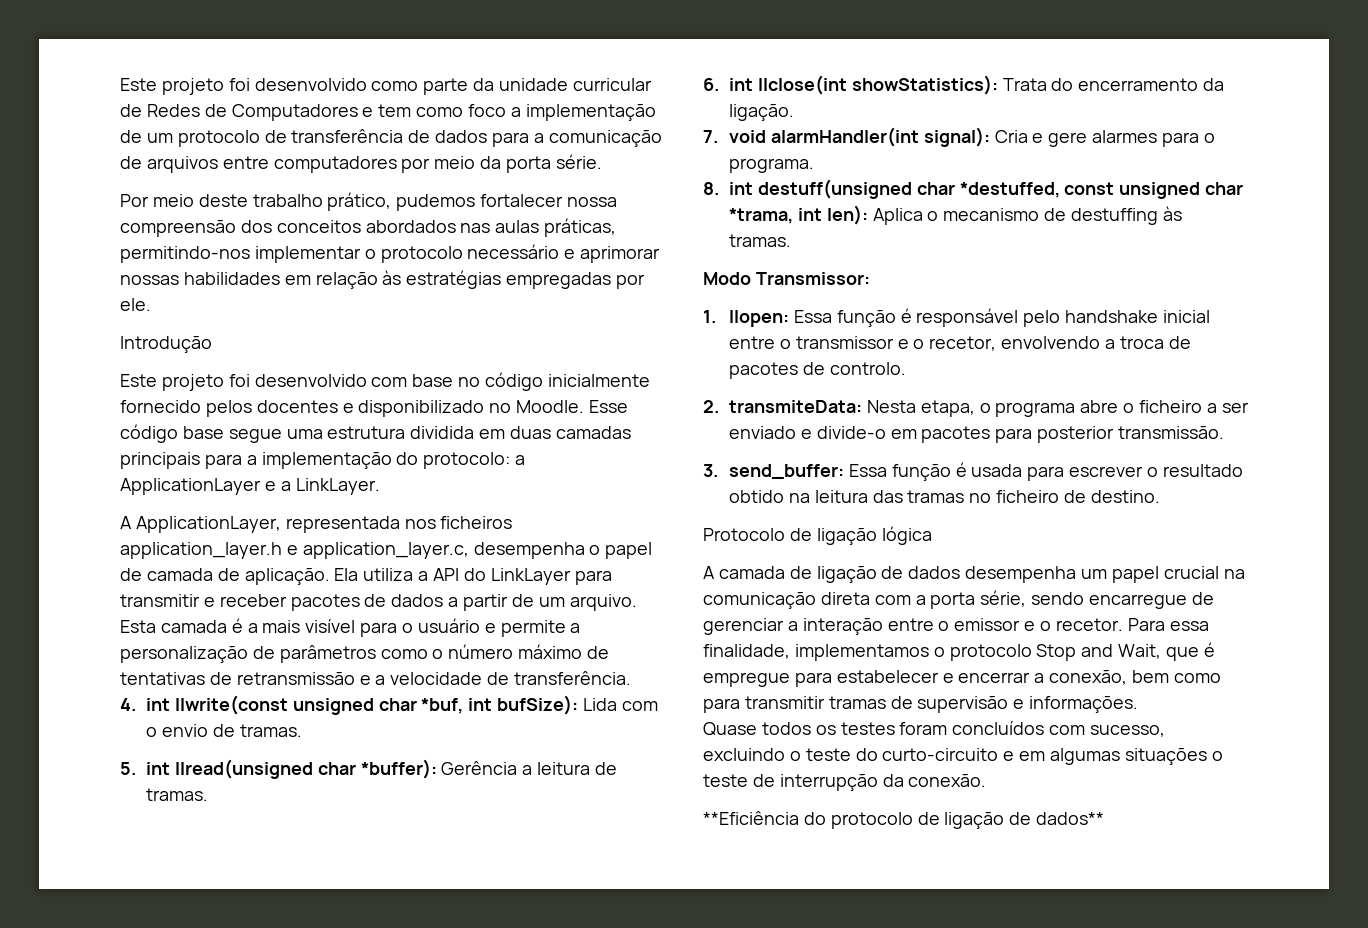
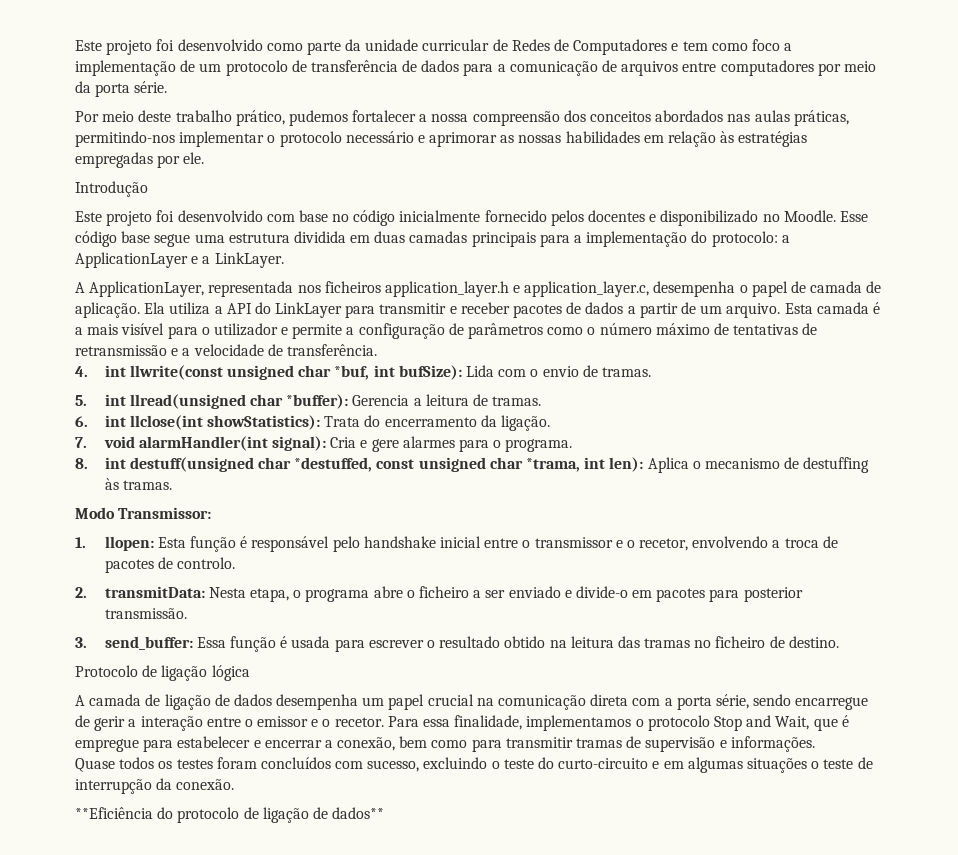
(564, 200) none -> [419,114,428,122] a
(661, 254) none -> [500,135,515,143] as
[417,618,480,633] usuário -> [213,323,278,336] utilizador
[120,646,248,663] personalização -> [358,323,445,339] configuração
[441,761,518,775] Gerência -> [352,395,410,406] Gerencia
[793,310,832,323] Essa -> [157,537,186,548] Esta
[728,400,862,413] transmiteData: -> [104,586,205,598] transmitData:
[703,618,784,635] gerenciar -> [94,716,126,731] gerir

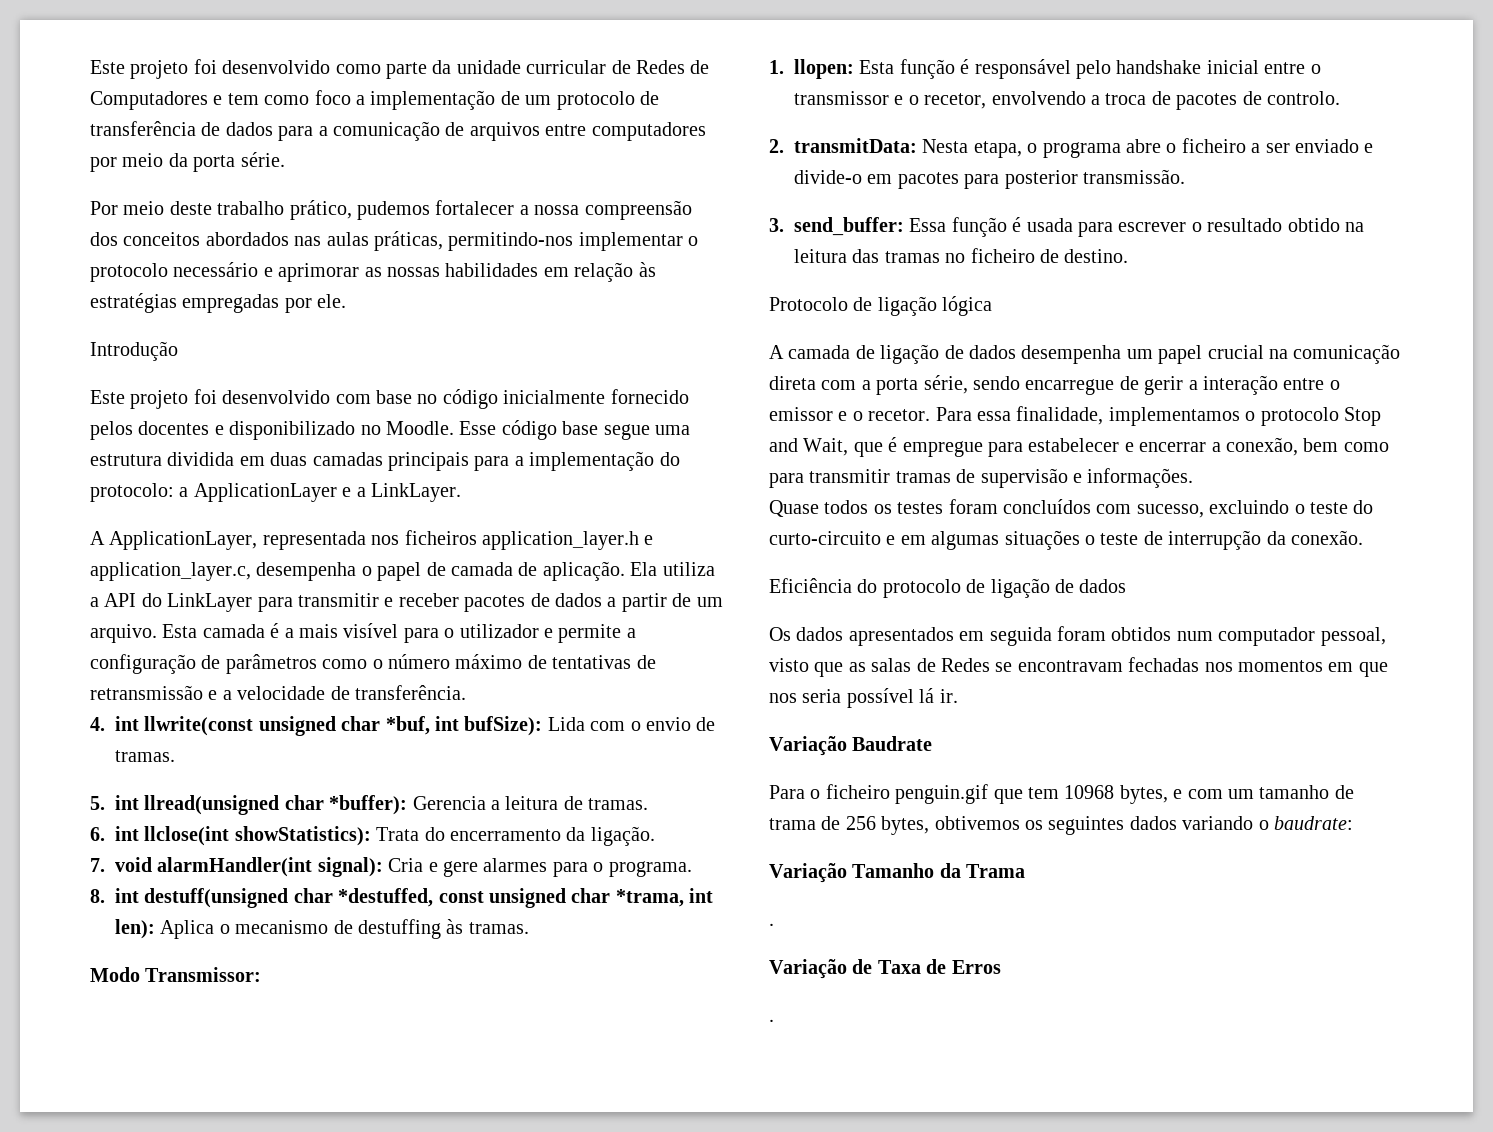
[75,807,153,819] **Eficiência -> [769,578,852,593] Eficiência
[332,807,385,819] dados** -> [1079,579,1127,593] [769,626,1386,646] [769,657,1388,677] [769,688,958,708] [769,736,933,756] [769,784,1354,804] [769,816,1353,835] [769,863,1026,883] [769,923,774,926] [769,959,1001,979] [769,1019,774,1022] dados // Os dados apresentados em seguida foram obtidos num computador pessoal, visto que as salas de Redes se encontravam fechadas nos momentos em que nos seria possível lá ir. // Variação Baudrate // Para o ficheiro penguin.gif que tem 10968 bytes, e com um tamanho de trama de 256 bytes, obtivemos os seguintes dados variando o baudrate: // Variação Tamanho da Trama // . // Variação de Taxa de Erros // .

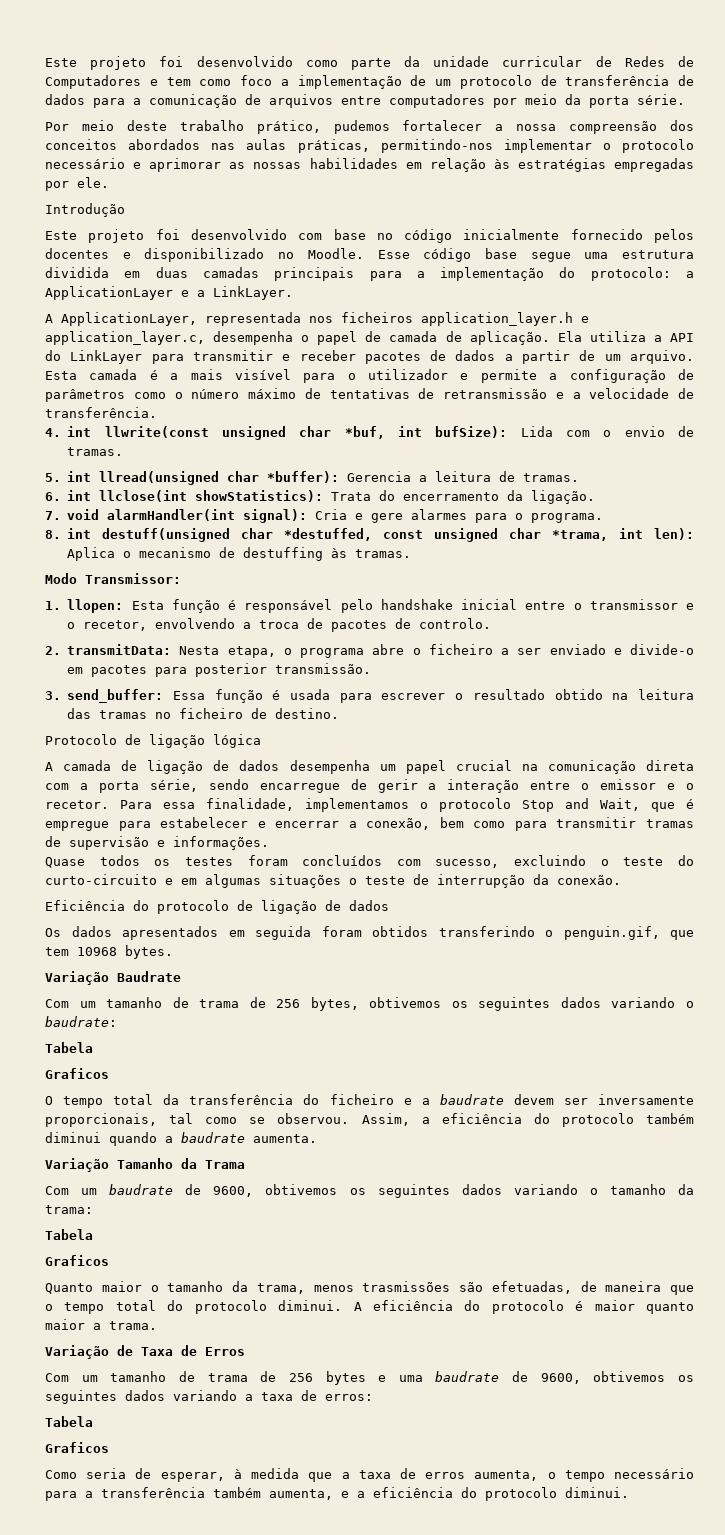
[1176,627,1386,646] [769,657,1388,677] [769,688,958,708] [769,736,933,756] [769,784,1223,804] num computador pessoal, visto que as salas de Redes se encontravam fechadas nos momentos em que nos seria possível lá ir. // Variação Baudrate // Para o ficheiro penguin.gif que tem 10968 bytes, e com -> [438,926,694,940] [45,945,173,959] [45,971,181,985] [45,999,69,1008] transferindo o penguin.gif, que tem 10968 bytes. // Variação Baudrate // Com
[769,863,1026,883] [769,923,774,926] Variação Tamanho da Trama // . -> [45,1042,93,1053] [45,1068,109,1079] [45,1094,694,1108] [45,1113,695,1127] [45,1132,317,1146] [45,1158,245,1172] [45,1184,695,1198] [45,1205,93,1214] [45,1229,93,1240] [45,1255,109,1266] [45,1281,694,1295] [45,1300,694,1314] [45,1319,157,1330] Tabela // Graficos // O tempo total da transferência do ficheiro e a baudrate devem ser inversamente proporcionais, tal como se observou. Assim, a eficiência do protocolo também diminui quando a baudrate aumenta. // Variação Tamanho da Trama // Com um baudrate de 9600, obtivemos os seguintes dados variando o tamanho da trama: // Tabela // Graficos // Quanto maior o tamanho da trama, menos trasmissões são efetuadas, de maneira que o tempo total do protocolo diminui. A eficiência do protocolo é maior quanto maior a trama.
[769,1019,774,1022] . -> [45,1371,694,1385] [45,1390,373,1404] [45,1416,93,1427] [45,1442,109,1453] [45,1468,694,1482] [45,1487,629,1501] Com um tamanho de trama de 256 bytes e uma baudrate de 9600, obtivemos os seguintes dados variando a taxa de erros: // Tabela // Graficos // Como seria de esperar, à medida que a taxa de erros aumenta, o tempo necessário para a transferência também aumenta, e a eficiência do protocolo diminui.

